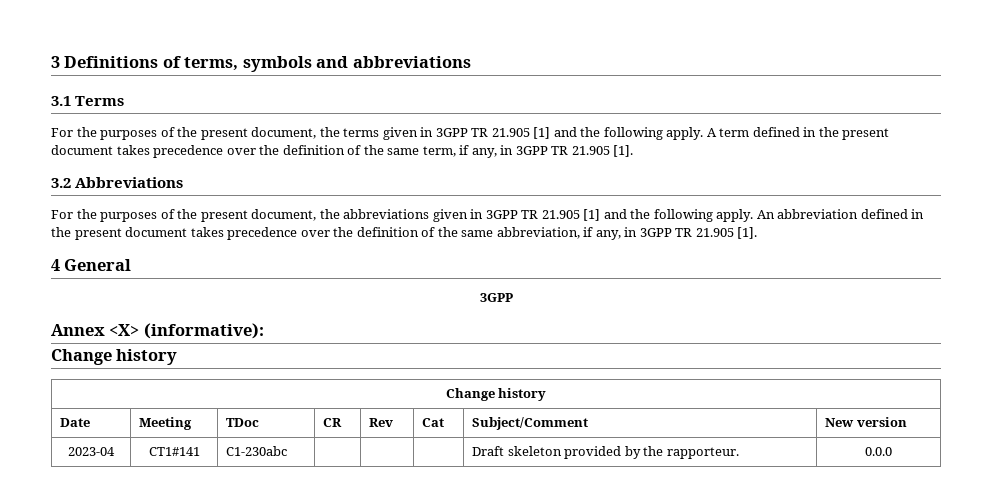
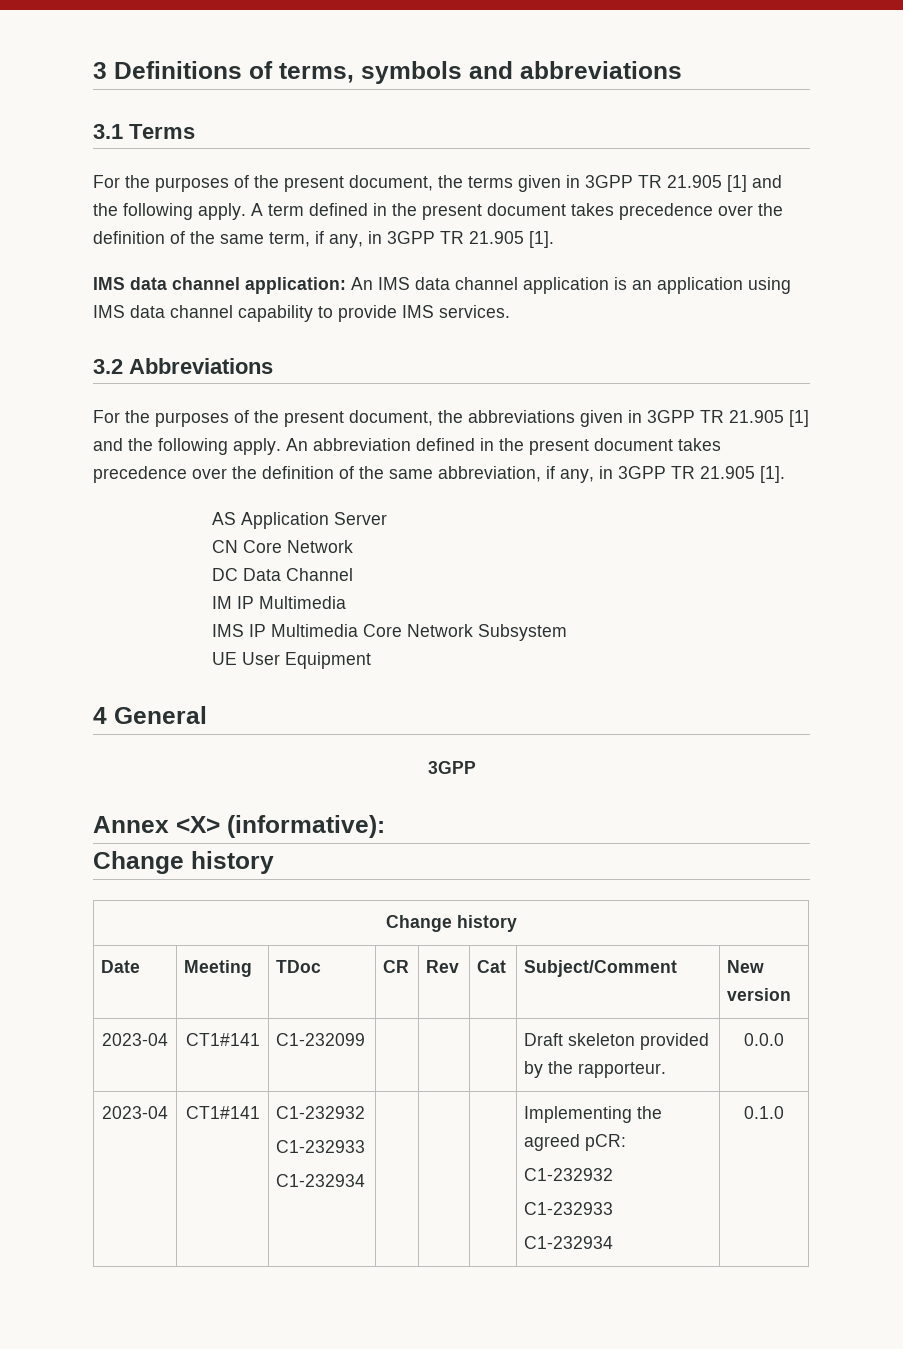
(634, 151) none -> [93,277,791,294] [93,305,510,322] // IMS data channel application: An IMS data channel application is an application using IMS data channel capability to provide IMS services.
(758, 233) none -> [211,512,387,529] [211,540,353,553] [211,568,353,581] [211,596,346,609] [211,624,567,641] [211,652,371,669] // AS Application Server // CN Core Network // DC Data Channel // IM IP Multimedia // IMS IP Multimedia Core Network Subsystem // UE User Equipment
[226,446,288,456] C1-230abc -> [276,1033,366,1046] C1-232099
(892, 451) none -> [102,1106,168,1119] [185,1106,260,1119] [276,1106,366,1119] [276,1140,366,1153] [276,1174,366,1187] [524,1106,663,1123] [524,1134,627,1151] [524,1168,614,1181] [524,1202,614,1215] [524,1236,614,1249] [744,1106,784,1119] // 2023-04 | CT1#141 | C1-232932 // C1-232933 // C1-232934 | | | | Implementing the agreed pCR: // C1-232932 // C1-232933 // C1-232934 | 0.1.0

